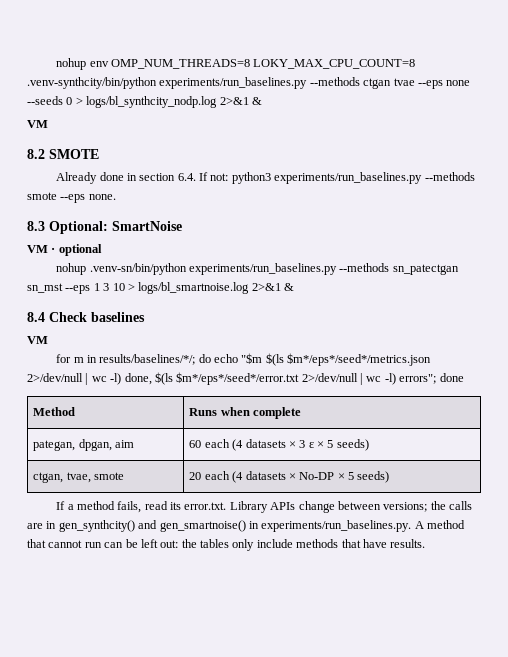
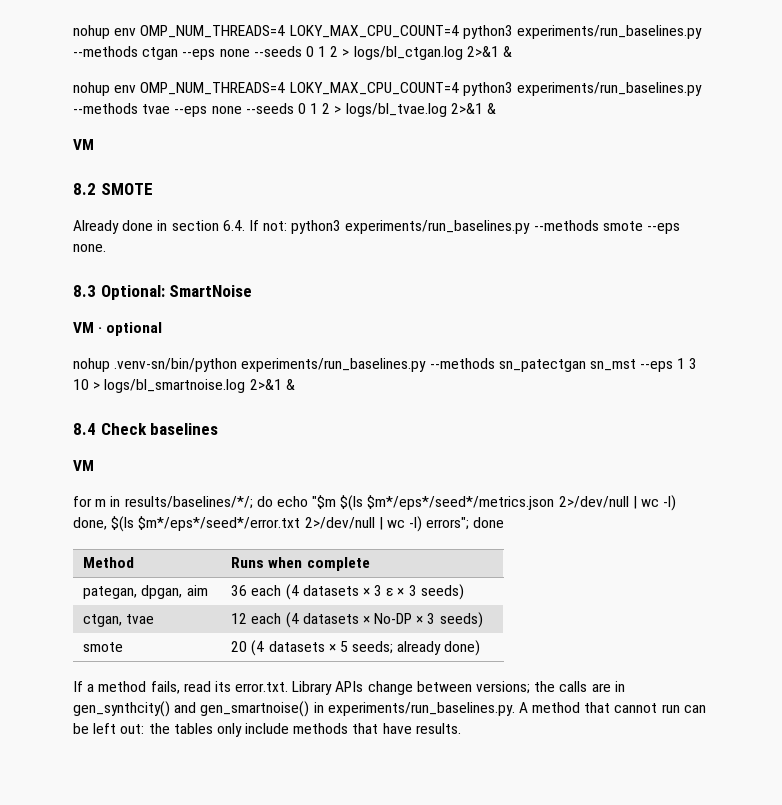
[56,58,416,70] [27,77,392,89] nohup env OMP_NUM_THREADS=8 LOKY_MAX_CPU_COUNT=8 .venv-synthcity/bin/python experiments/run_baselines.py --methods ctgan -> [73,25,702,39] [73,46,513,60] [73,82,702,96] [73,103,138,114] nohup env OMP_NUM_THREADS=4 LOKY_MAX_CPU_COUNT=4 python3 experiments/run_baselines.py --methods ctgan --eps none --seeds 0 1 2 > logs/bl_ctgan.log 2>&1 & // nohup env OMP_NUM_THREADS=4 LOKY_MAX_CPU_COUNT=4 python3 experiments/run_baselines.py --methods
[75,96,218,108] > logs/bl_synthcity_nodp.log -> [310,103,447,117] 1 2 > logs/bl_tvae.log
[189,440,202,448] 60 -> [231,585,248,596] 36
[327,440,334,448] 5 -> [408,585,417,596] 3
[66,472,125,483] [189,472,202,480] tvae, smote | 20 -> [126,614,155,624] [231,613,248,624] tvae | 12
[348,471,390,483] 5 seeds) -> [427,612,483,628] [83,642,124,652] [231,640,481,656] 3 seeds) // smote | 20 (4 datasets × 5 seeds; already done)

